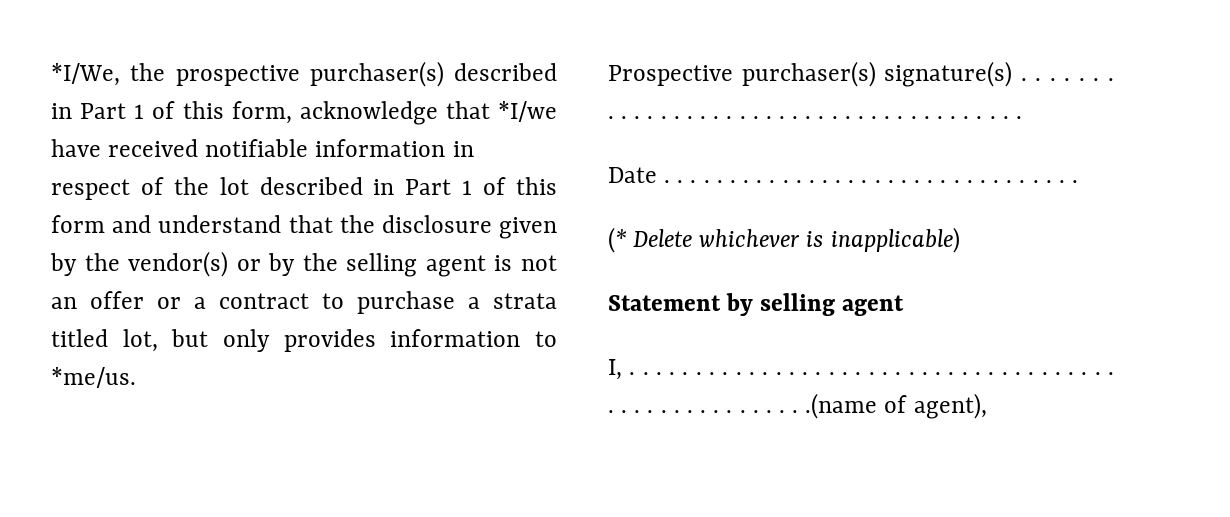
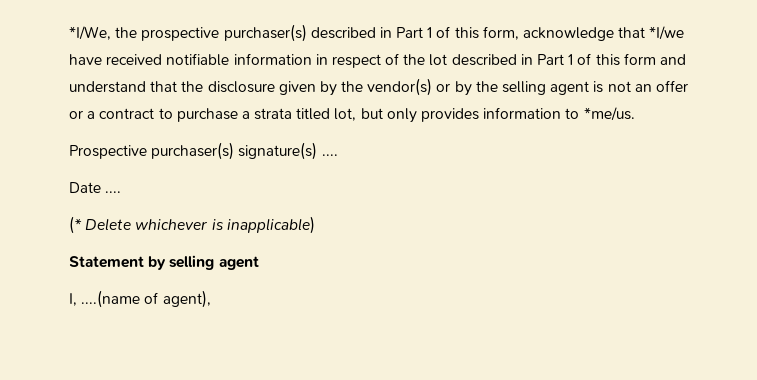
[1020,78,1114,81] [608,116,1022,119] [608,167,1078,183] . . . . . . . . . . . . . . . . . . . . . . . . . . . . . . . . . . . . . . . // Date . . . . . . . . . . . . . . . . . . . . . . . . . . . . . . . . -> [321,154,338,156] [69,182,122,193] .... // Date ....
[629,372,1114,375] [608,393,878,419] . . . . . . . . . . . . . . . . . . . . . . . . . . . . . . . . . . . . . . . . . . . . . . . . . . . . .(name -> [81,290,141,308] ....(name

